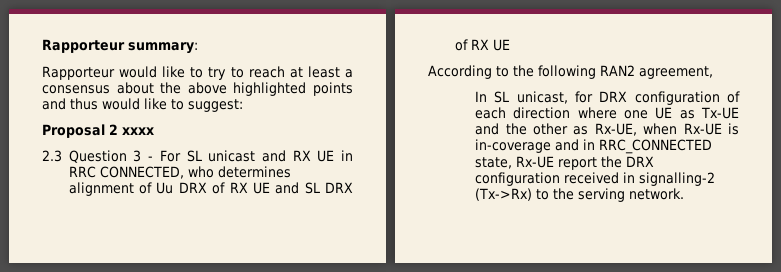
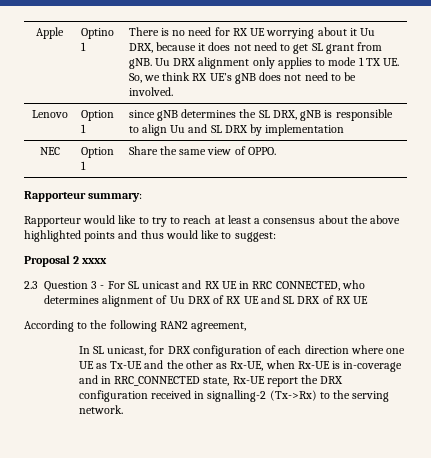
(42, 46) none -> [36,27,64,39] [80,28,114,39] [80,42,86,51] [128,27,376,39] [128,42,383,54] [128,57,400,69] [128,72,357,84] [128,87,173,96] [31,110,68,118] [80,110,114,121] [80,124,86,133] [128,109,393,121] [128,124,345,136] [39,147,60,155] [80,147,114,158] [80,161,86,170] [128,146,276,155] Apple | Optino 1 | There is no need for RX UE worrying about it Uu DRX, because it does not need to get SL grant from gNB. Uu DRX alignment only applies to mode 1 TX UE. So, we think RX UE’s gNB does not need to be involved. // Lenovo | Option 1 | since gNB determines the SL DRX, gNB is responsible to align Uu and SL DRX by implementation // NEC | Option 1 | Share the same view of OPPO. //

